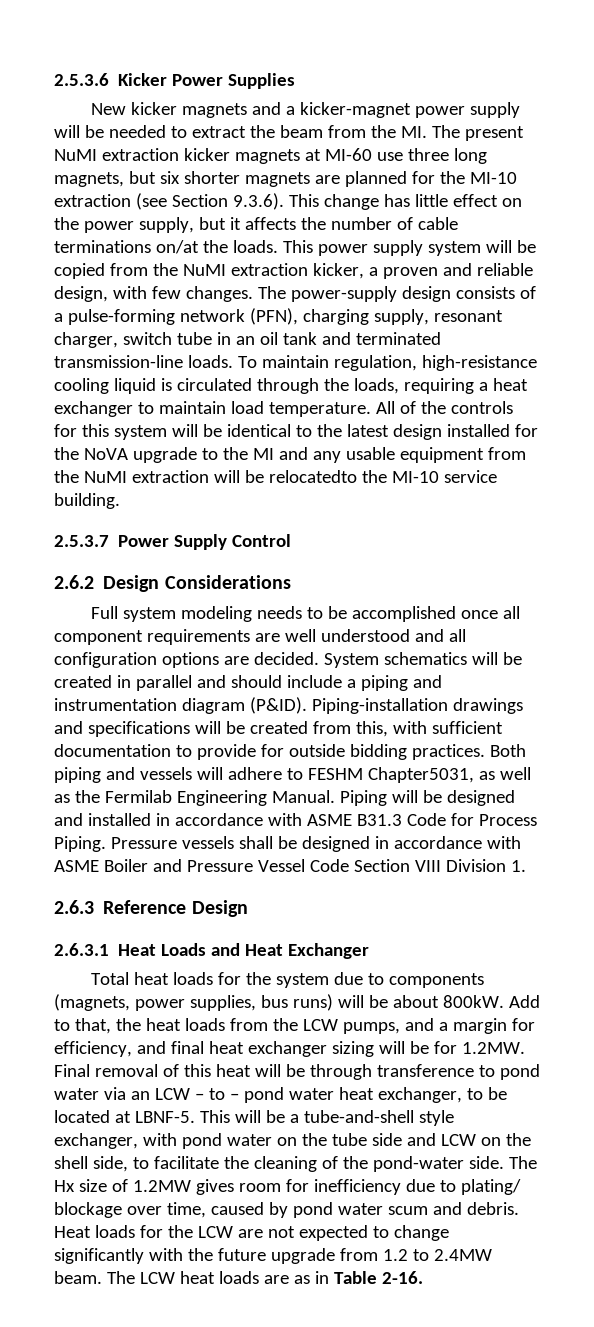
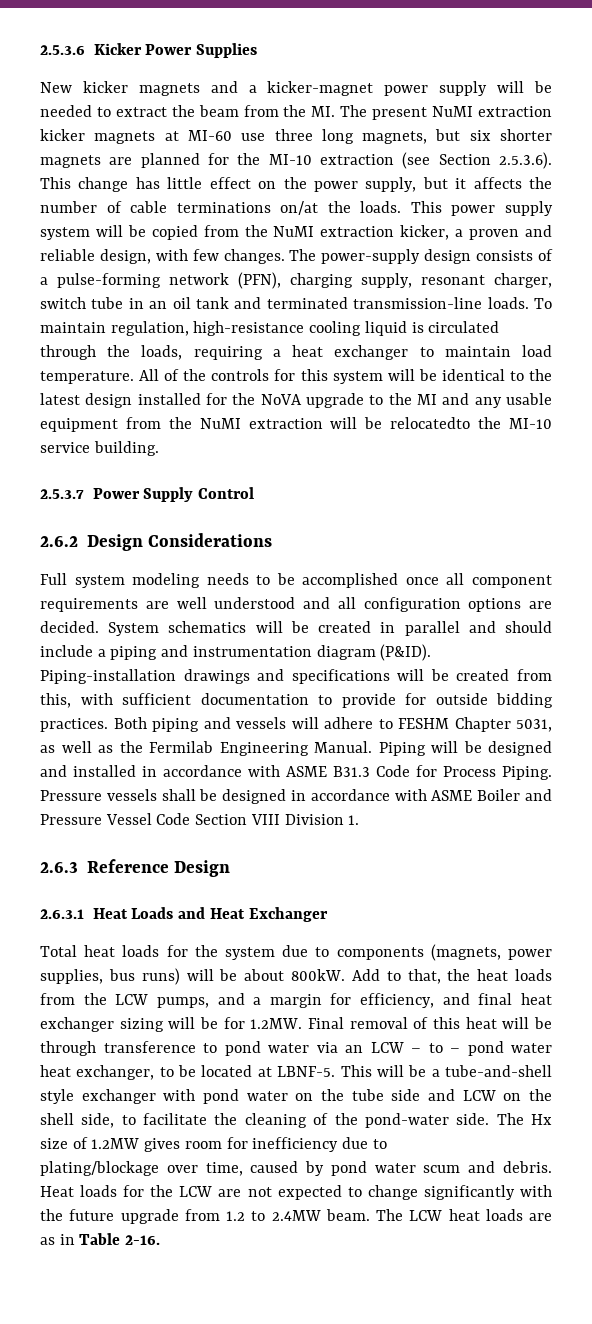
[232,193,284,210] 9.3.6). -> [499,152,552,169] 2.5.3.6).
[367,767,474,783] Chapter5031, -> [454,717,552,732] Chapter 5031,
[54,1133,138,1149] exchanger, -> [81,1089,156,1104] exchanger
[460,1179,521,1195] [54,1202,122,1218] plating/ blockage -> [40,1161,159,1176] // plating/blockage

